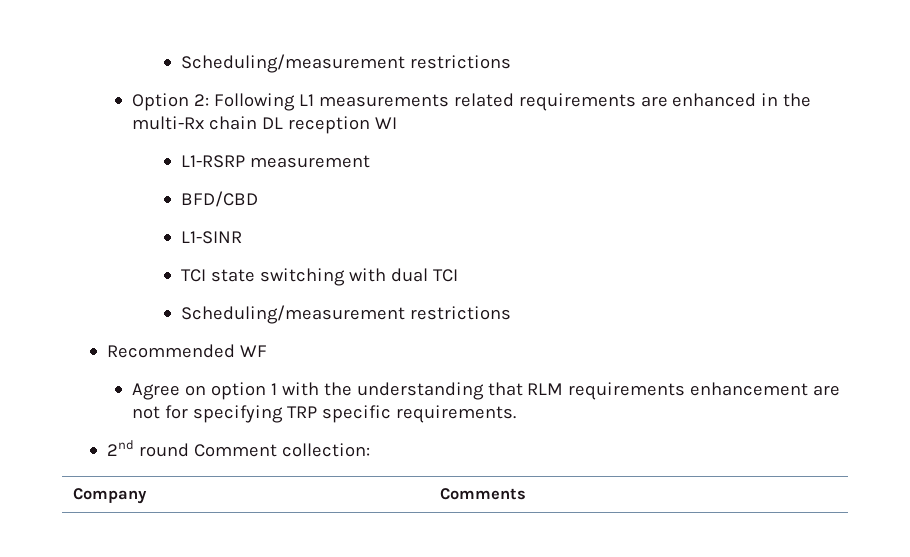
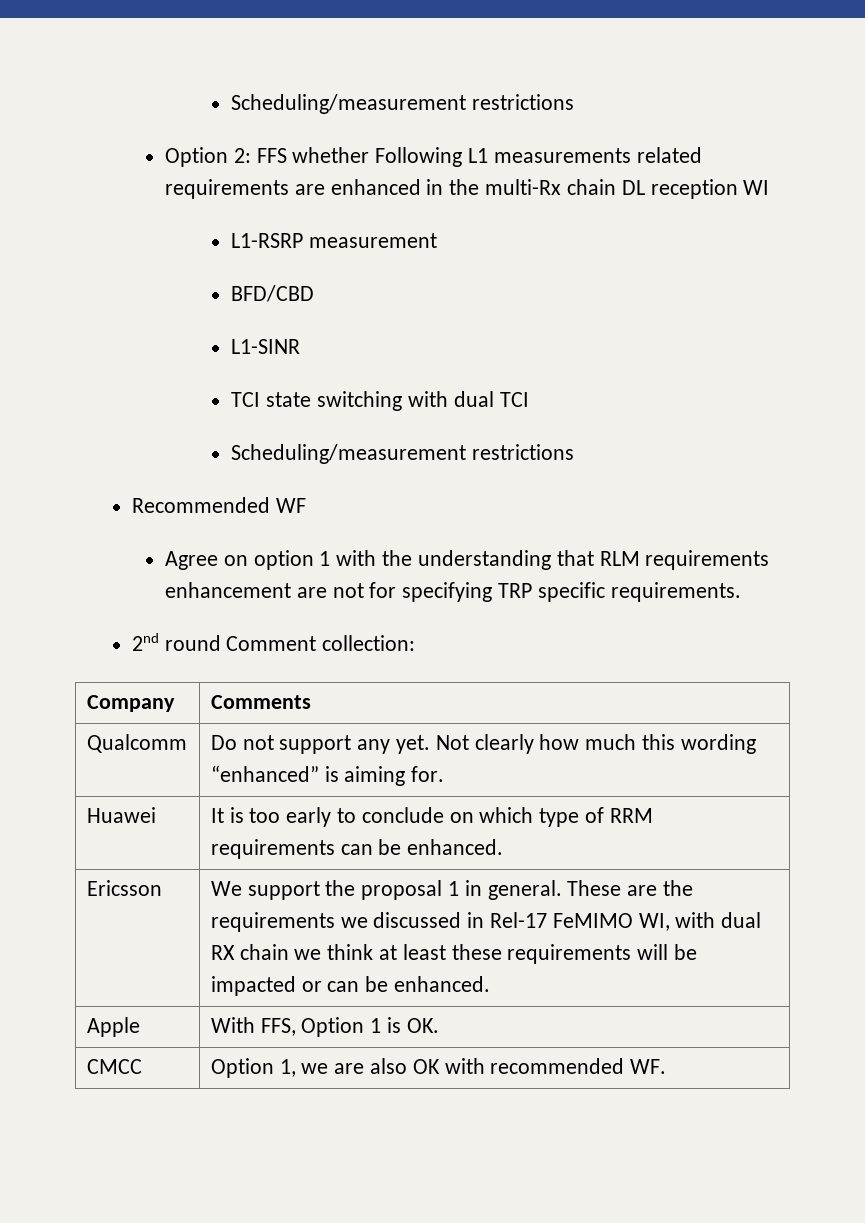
(209, 100) none -> [256,147,370,163] FFS whether
(526, 494) none -> [86,734,187,753] [210,734,756,754] [210,765,445,786] [86,807,156,823] [210,807,653,827] [210,839,504,859] [86,880,162,896] [210,880,693,900] [210,912,762,932] [210,944,697,964] [210,976,490,996] [86,1017,140,1037] [210,1017,439,1037] [86,1059,142,1074] [210,1058,667,1078] // Qualcomm | Do not support any yet. Not clearly how much this wording “enhanced” is aiming for. // Huawei | It is too early to conclude on which type of RRM requirements can be enhanced. // Ericsson | We support the proposal 1 in general. These are the requirements we discussed in Rel-17 FeMIMO WI, with dual RX chain we think at least these requirements will be impacted or can be enhanced. // Apple | With FFS, Option 1 is OK. // CMCC | Option 1, we are also OK with recommended WF.

